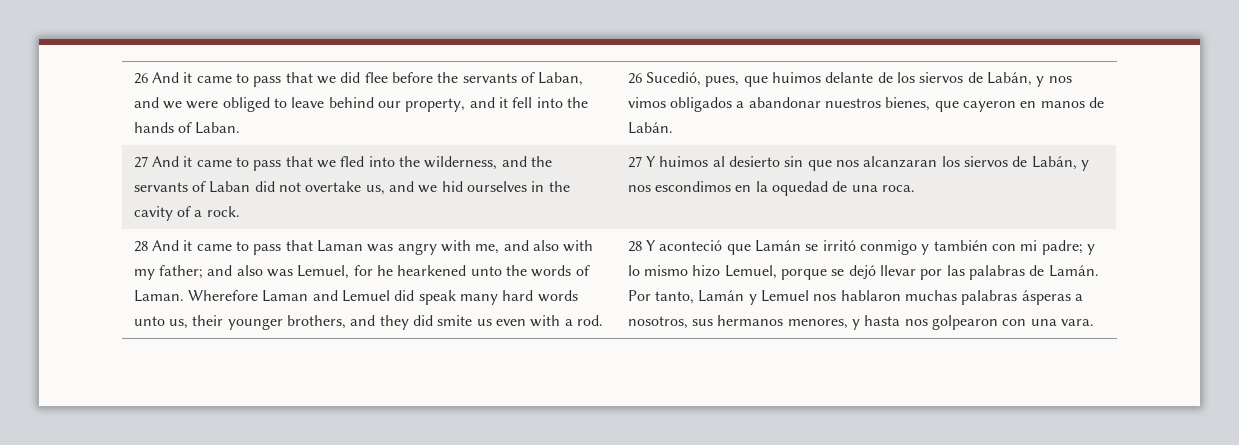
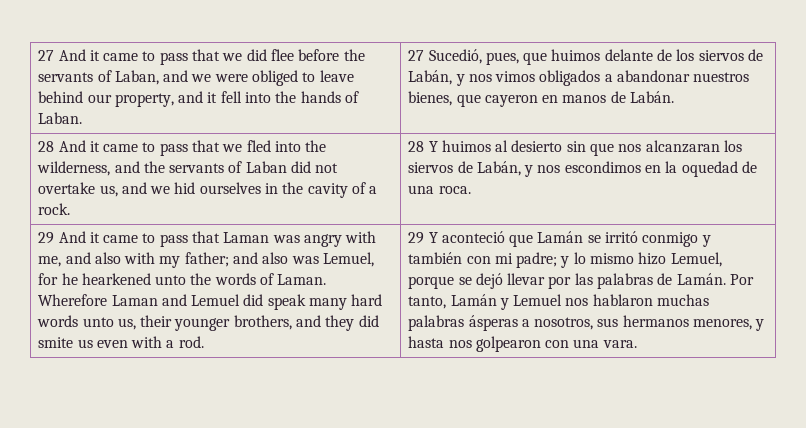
[133,73,148,84] 26 -> [38,50,55,61] 27
[627,73,642,84] 26 -> [408,50,425,61] 27
[133,156,148,168] 27 -> [38,141,55,152] 28
[627,156,642,168] 27 -> [408,141,425,152] 28
[133,241,148,252] 28 -> [38,232,55,244] 29
[627,241,642,252] 28 -> [408,232,425,244] 29

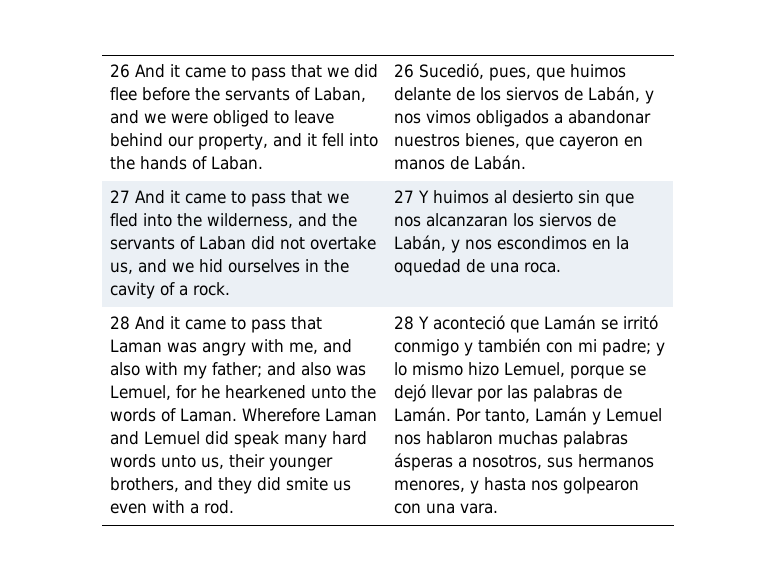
[38,50,55,61] 27 -> [110,64,131,78] 26
[408,50,425,61] 27 -> [394,64,415,78] 26
[38,141,55,152] 28 -> [110,190,131,203] 27
[408,141,425,152] 28 -> [394,190,415,203] 27
[38,232,55,244] 29 -> [110,316,131,330] 28
[408,232,425,244] 29 -> [394,316,415,330] 28

